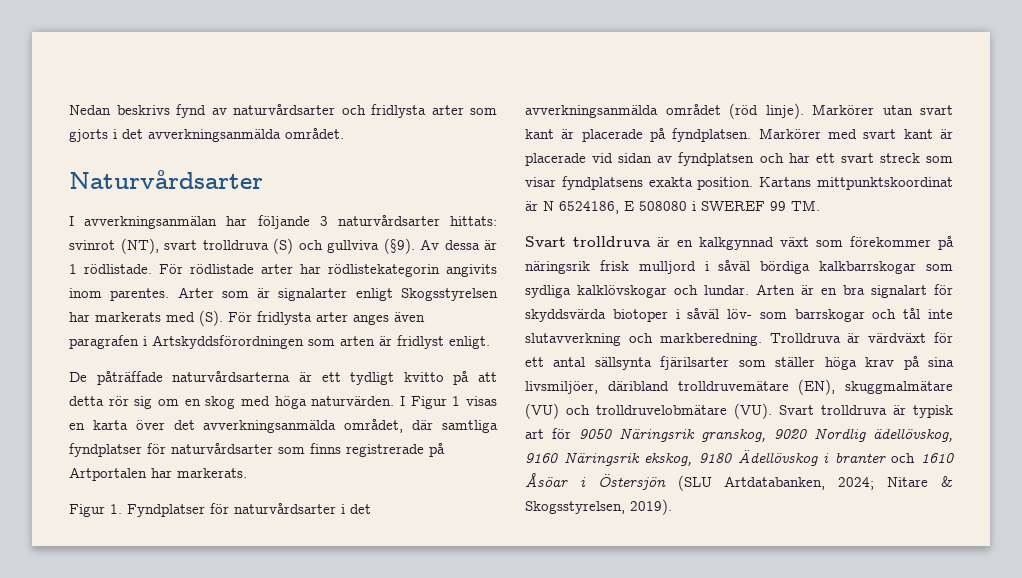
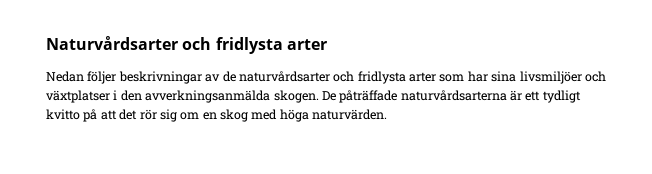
[69,104,227,118] Nedan beskrivs fynd av -> [46,36,327,54] [46,71,236,84] Naturvårdsarter och fridlysta arter // Nedan följer beskrivningar av de
[69,128,344,142] [69,170,263,189] [69,215,497,229] [69,238,497,254] [69,264,497,277] [69,287,498,301] [69,310,425,326] [69,335,490,349] gjorts i det avverkningsanmälda området. // Naturvårdsarter // I avverkningsanmälan har följande 3 naturvårdsarter hittats: svinrot (NT), svart trolldruva (S) och gullviva (§9). Av dessa är 1 rödlistade. För rödlistade arter har rödlistekategorin angivits inom parentes. Arter som är signalarter enligt Skogsstyrelsen har markerats med (S). För fridlysta arter anges även paragrafen i Artskyddsförordningen som arten är fridlyst enligt. // -> [467,71,606,84] [46,90,319,103] har sina livsmiljöer och växtplatser i den avverkningsanmälda skogen.
[69,396,104,406] detta -> [119,109,138,120] det
[400,396,498,409] [69,419,498,433] [69,443,445,457] [69,467,247,481] [69,503,371,517] [525,103,953,119] [525,128,953,142] [525,152,954,166] [525,176,953,190] [525,200,820,214] [525,236,954,250] [525,260,953,274] [525,284,953,298] [525,308,953,322] [525,332,953,346] [525,356,955,370] [525,379,953,395] [525,403,953,419] [525,428,953,442] [525,450,954,466] [525,473,953,491] [525,499,672,515] I Figur 1 visas en karta över det avverkningsanmälda området, där samtliga fyndplatser för naturvårdsarter som finns registrerade på Artportalen har markerats. // Figur 1. Fyndplatser för naturvårdsarter i det avverkningsanmälda området (röd linje). Markörer utan svart kant är placerade på fyndplatsen. Markörer med svart kant är placerade vid sidan av fyndplatsen och har ett svart streck som visar fyndplatsens exakta position. Kartans mittpunktskoordinat är N 6524186, E 508080 i SWEREF 99 TM. // Svart trolldruva är en kalkgynnad växt som förekommer på näringsrik frisk mulljord i såväl bördiga kalkbarrskogar som sydliga kalklövskogar och lundar. Arten är en bra signalart för skyddsvärda biotoper i såväl löv- som barrskogar och tål inte slutavverkning och markberedning. Trolldruva är värdväxt för ett antal sällsynta fjärilsarter som ställer höga krav på sina livsmiljöer, däribland trolldruvemätare (EN), skuggmalmätare (VU) och trolldruvelobmätare (VU). Svart trolldruva är typisk art för 9050 Näringsrik granskog, 9020 Nordlig ädellövskog, 9160 Näringsrik ekskog, 9180 Ädellövskog i branter och 1610 Åsöar i Östersjön (SLU Artdatabanken, 2024; Nitare & Skogsstyrelsen, 2019). -> (388, 114) none

